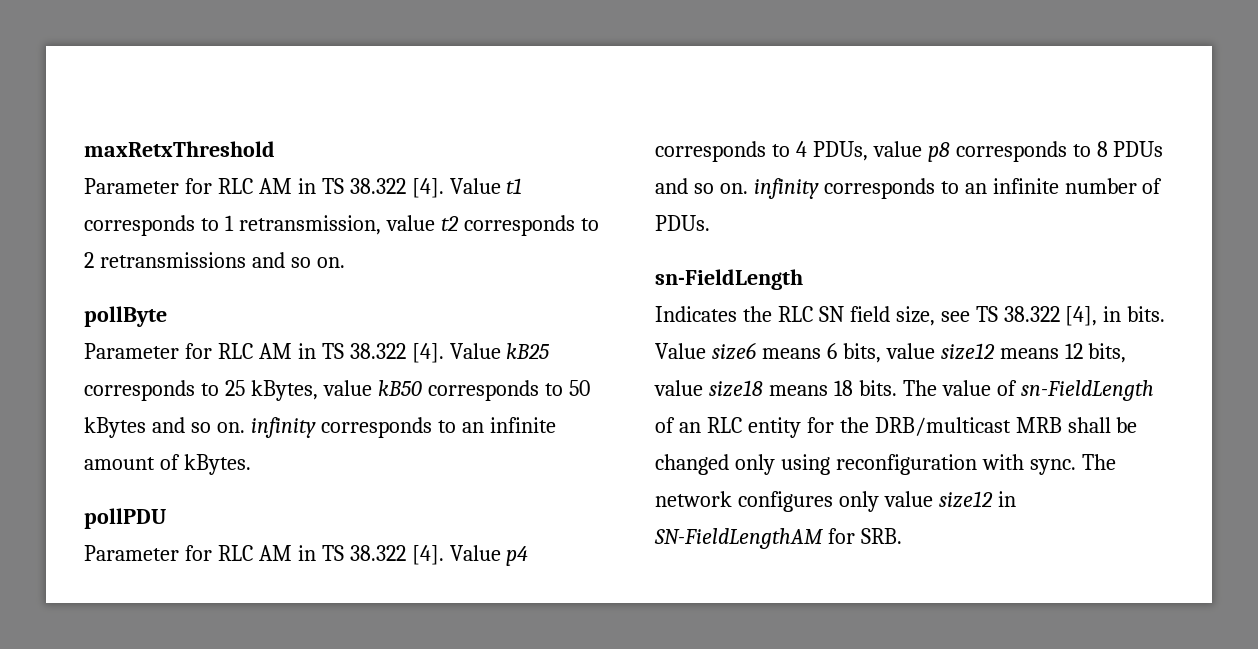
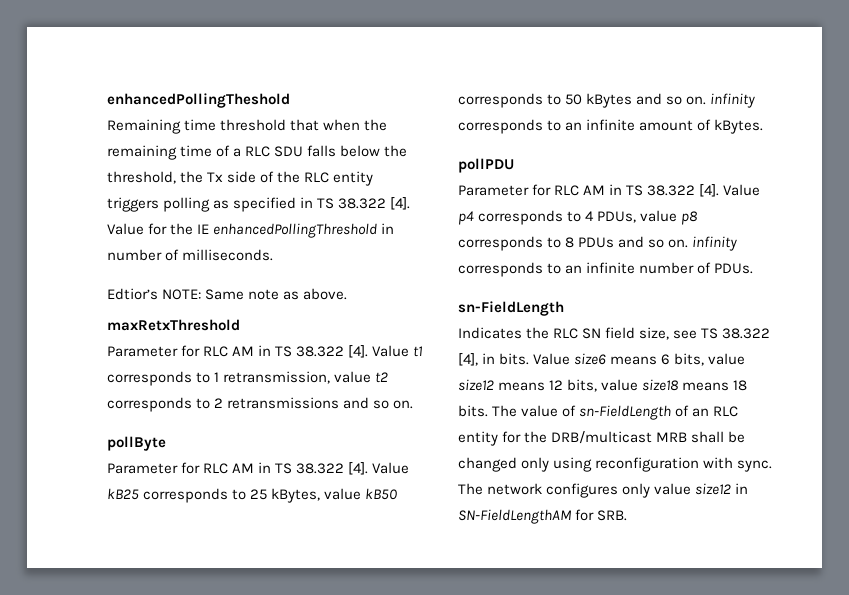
(84, 149) none -> [107,93,290,108] [107,119,388,134] [107,145,408,160] [107,171,374,186] [107,197,411,212] [107,223,395,238] [107,249,274,261] [107,288,348,300] enhancedPollingTheshold // Remaining time threshold that when the remaining time of a RLC SDU falls below the threshold, the Tx side of the RLC entity triggers polling as specified in TS 38.322 [4]. Value for the IE enhancedPollingThreshold in number of milliseconds. // Edtior’s NOTE: Same note as above. //

